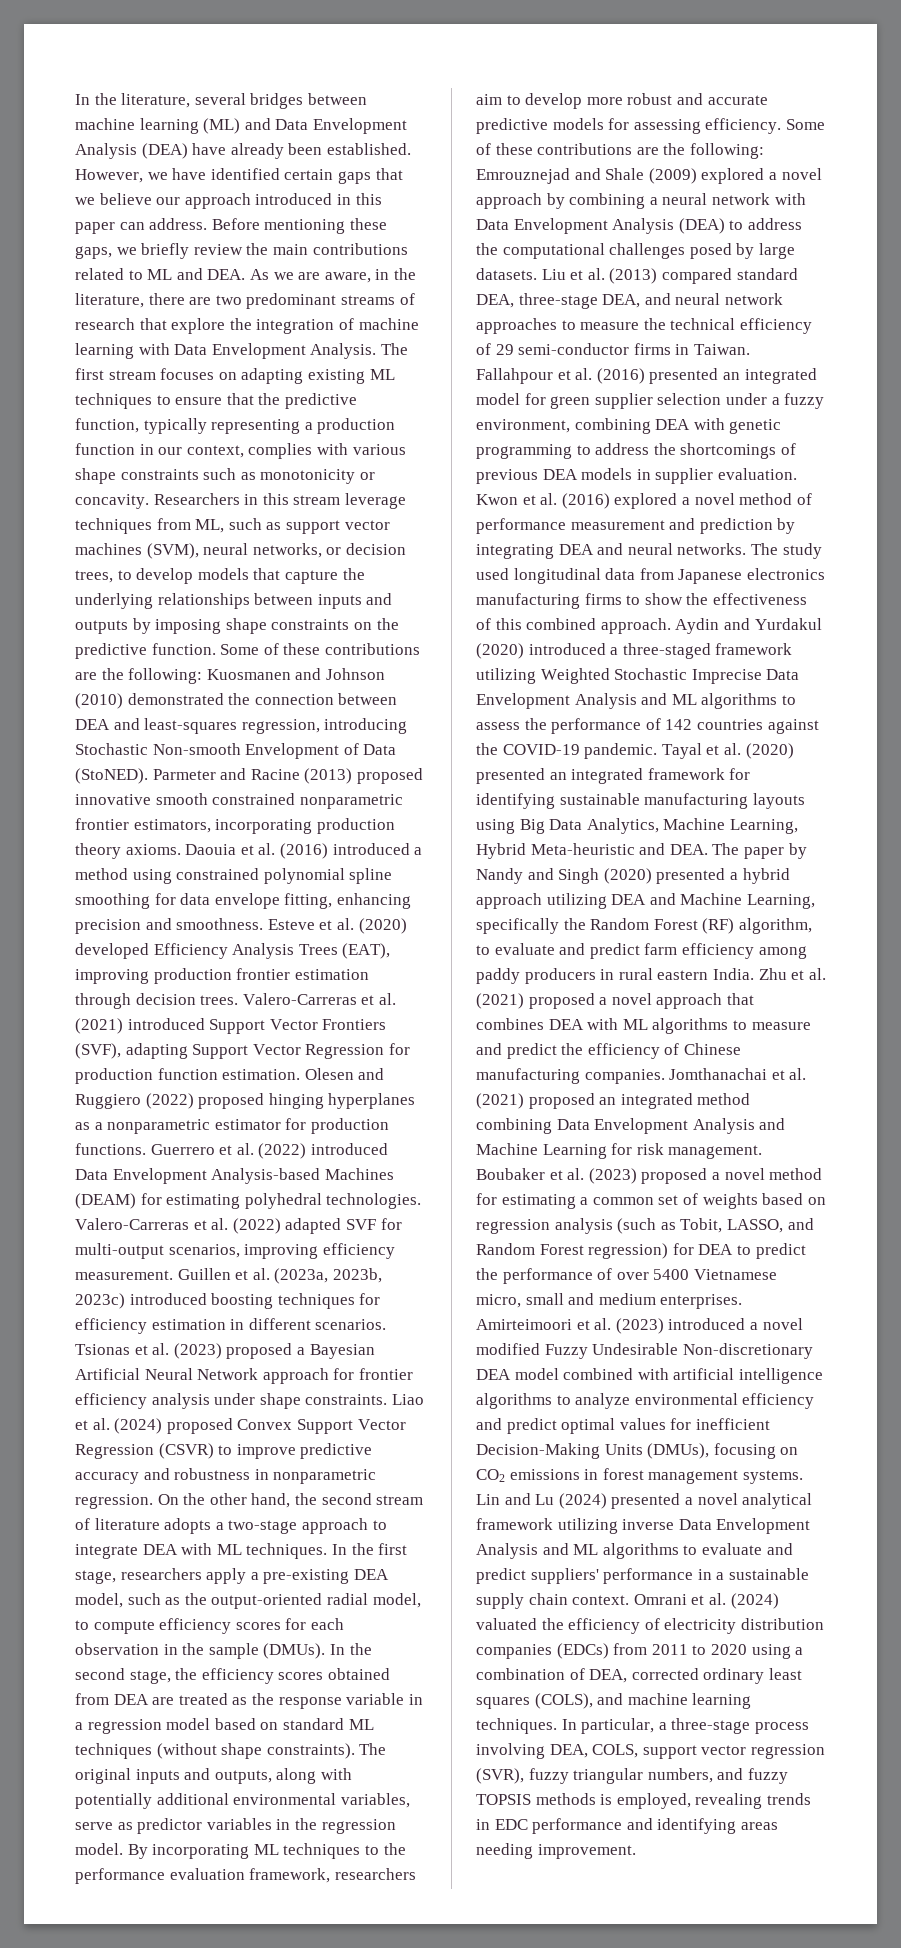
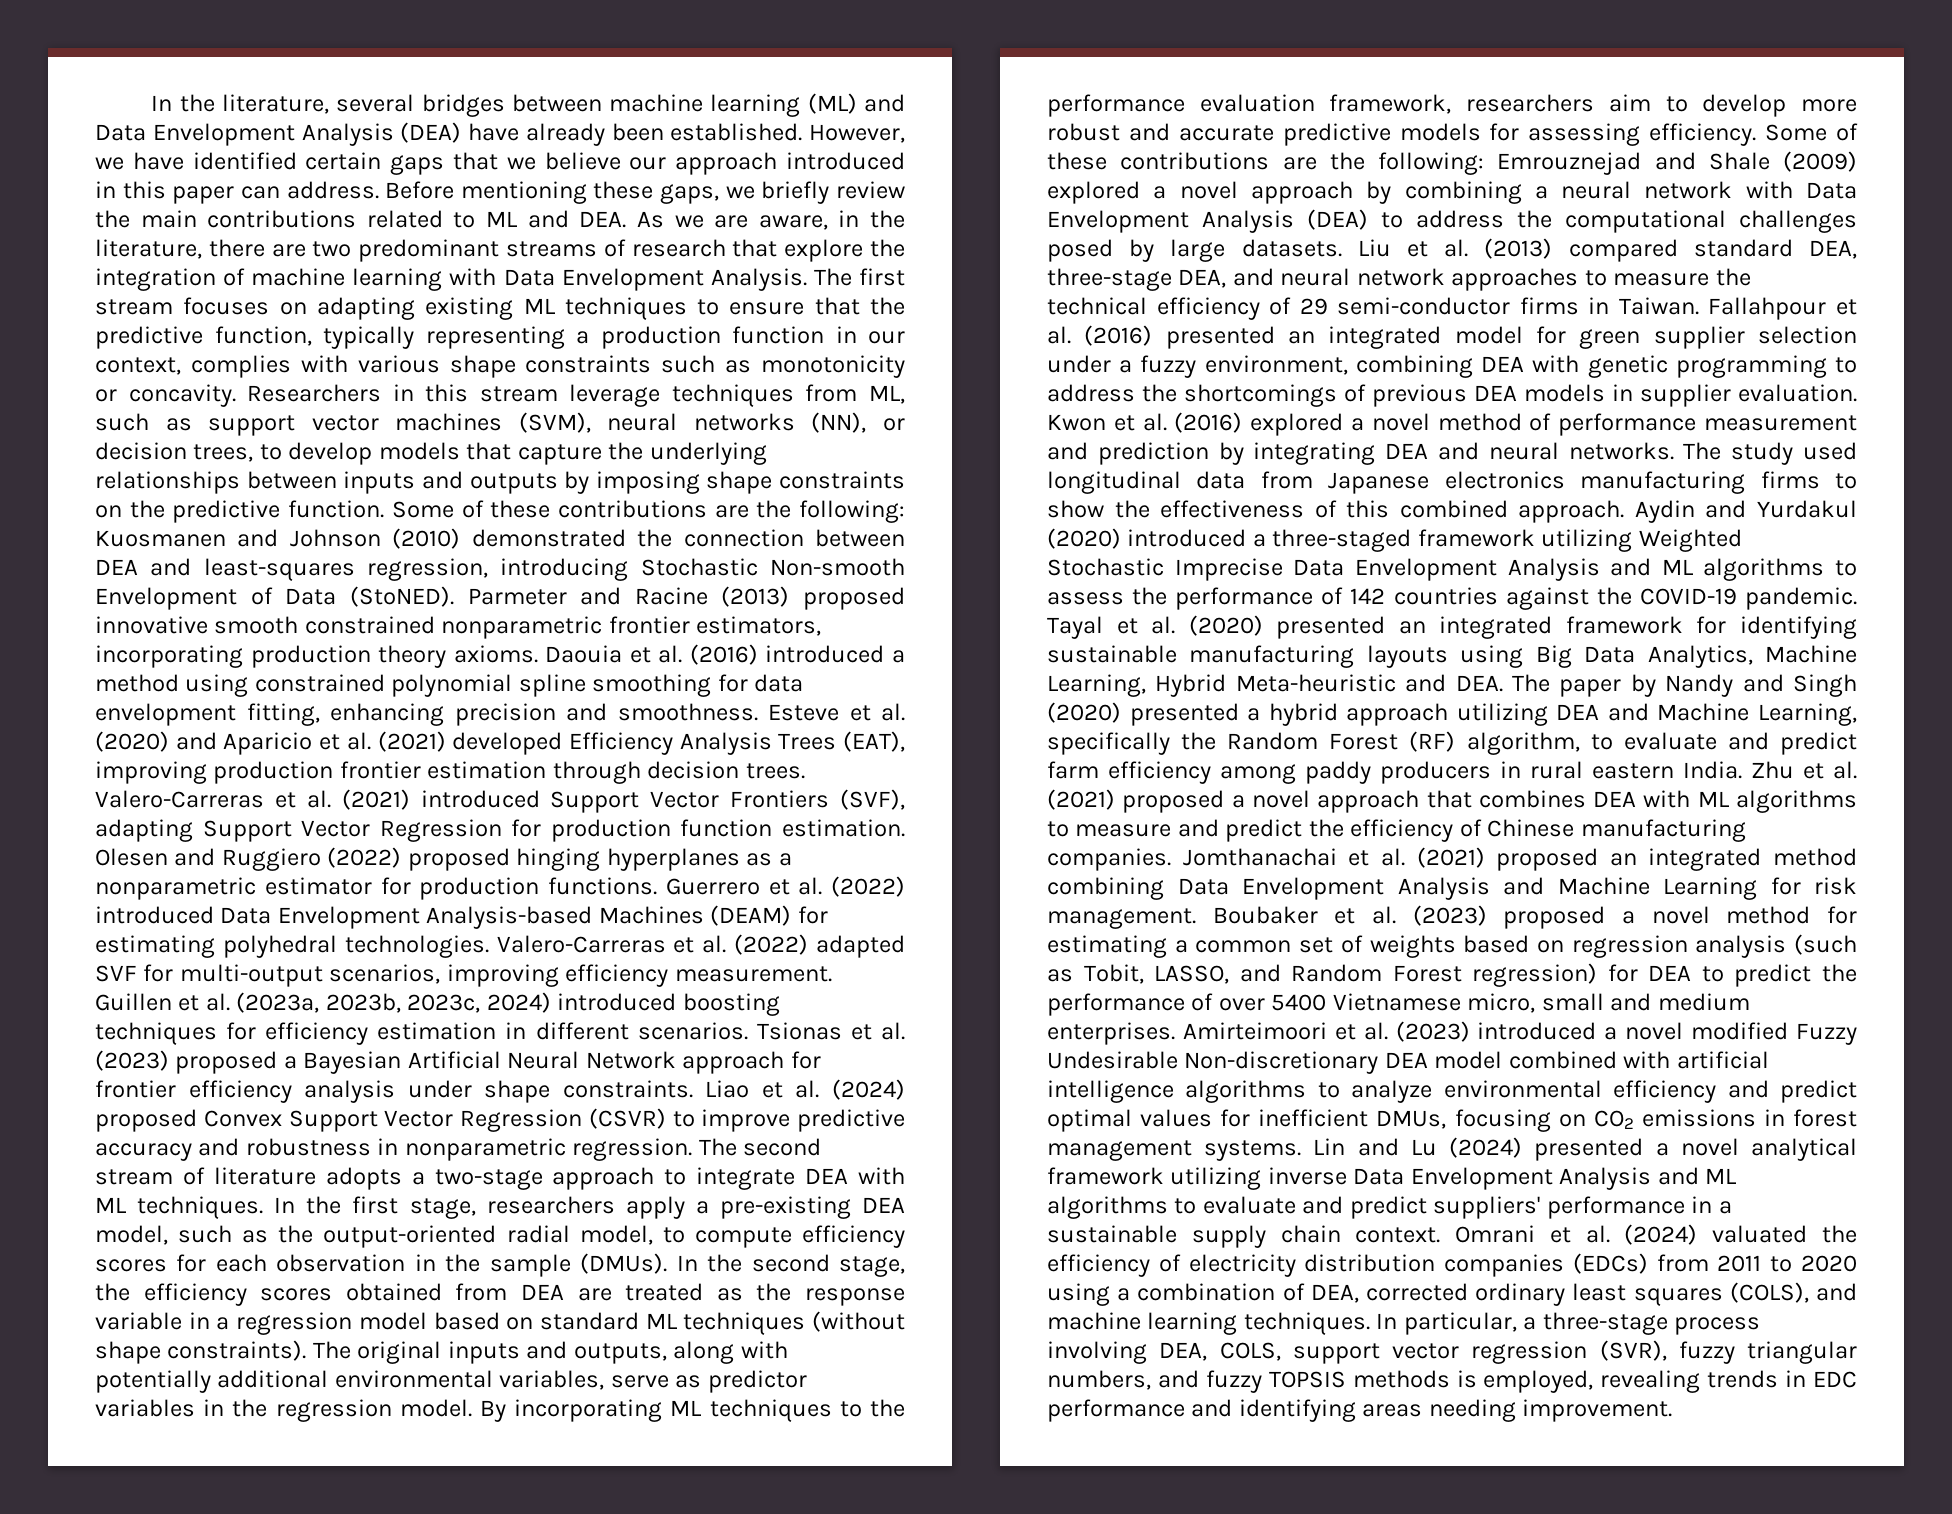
[252,543,322,558] networks, -> [693,412,867,433] networks (NN),
[214,893,280,909] envelope -> [95,703,236,726] envelopment
(407, 926) none -> [175,731,446,755] and Aparicio et al. (2021)
[75,1293,125,1309] 2023c) -> [407,992,551,1013] 2023c, 2024)
[157,1493,317,1508] On the other hand, the -> [698,1138,737,1156] The
[476,1443,710,1459] Decision-Making Units (DMUs), -> [1376,1110,1447,1129] DMUs,

